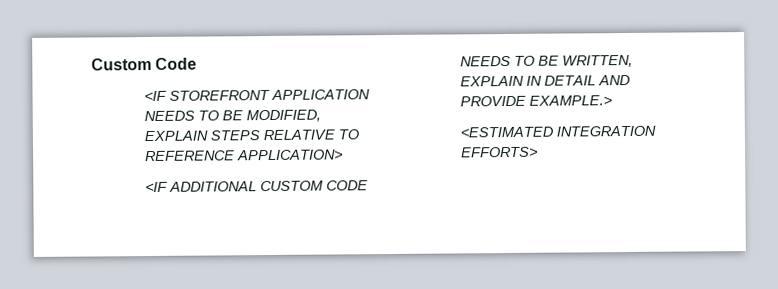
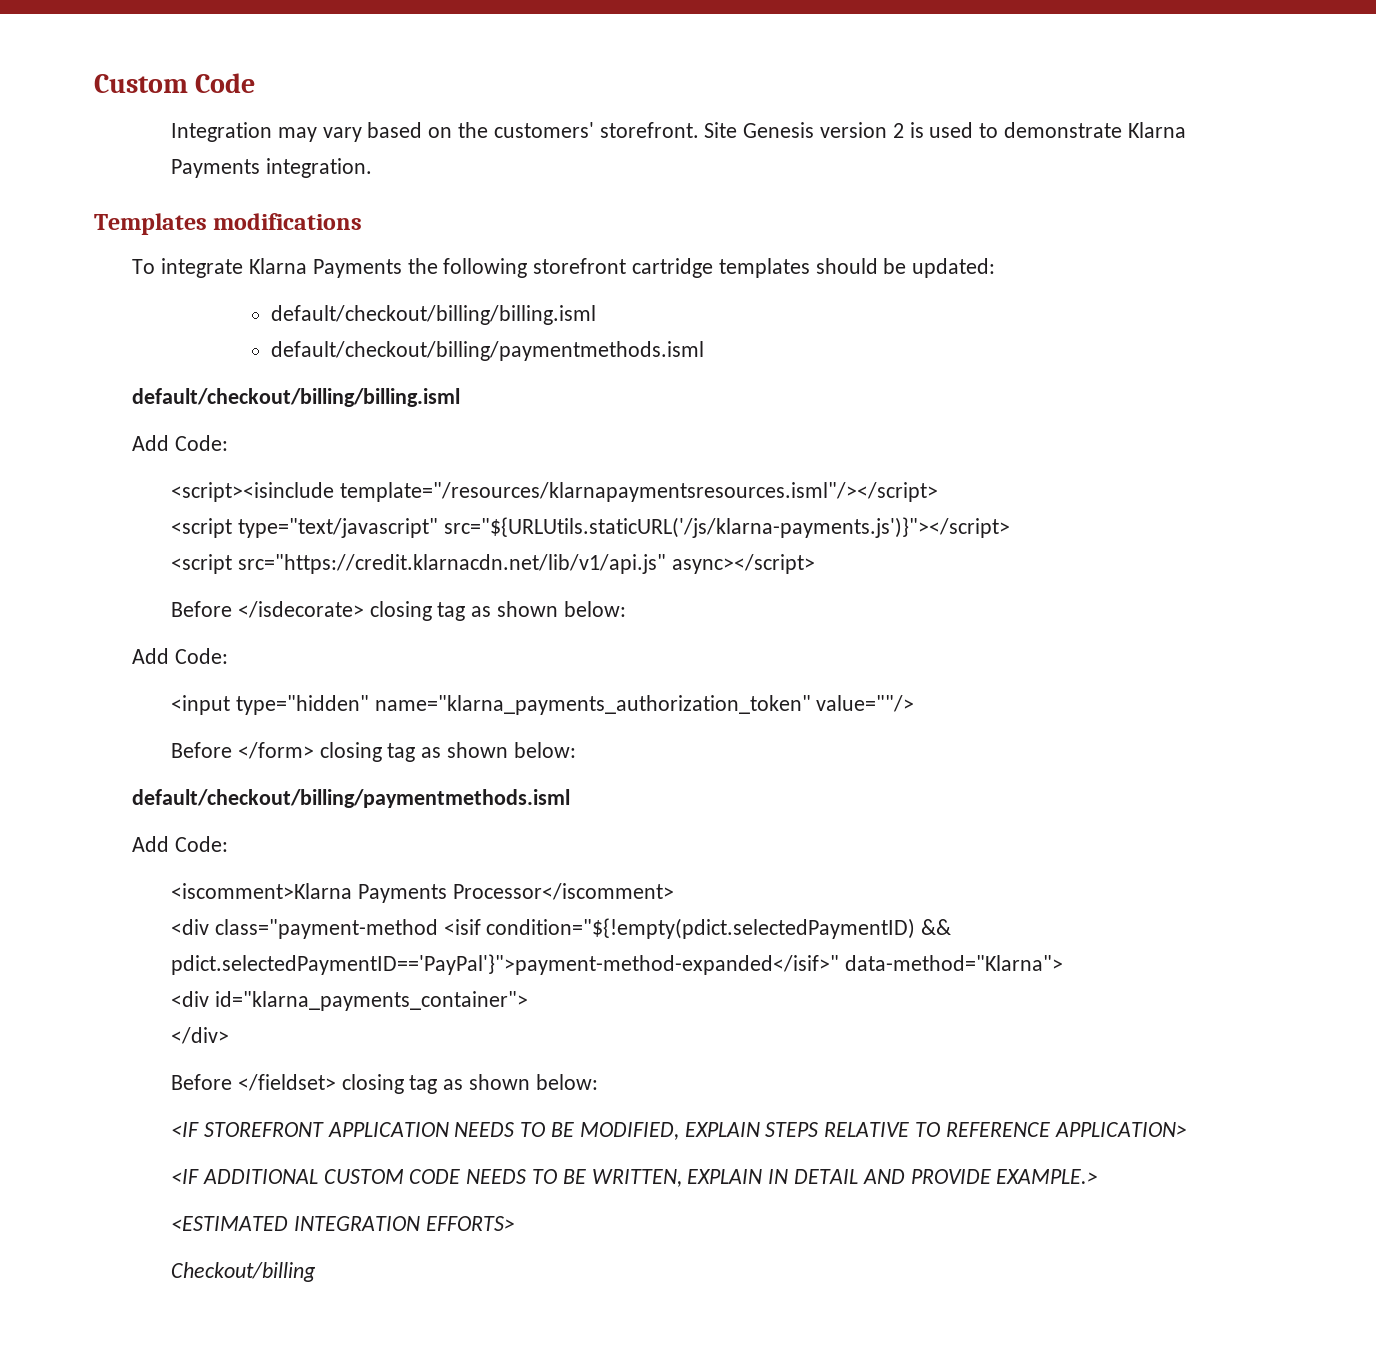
(198, 63) none -> [170,122,1186,142] [170,158,372,178] [94,213,363,235] [132,258,996,278] [271,305,597,325] [271,341,705,361] [132,388,461,407] [132,435,229,451] [170,482,938,502] [170,517,1010,538] [170,554,815,574] [170,601,626,621] [132,648,229,664] [170,695,915,715] [170,742,576,762] [132,789,571,808] [132,836,229,852] [170,883,674,903] [170,918,952,939] [170,954,1063,975] [170,991,528,1011] [170,1027,229,1044] [170,1074,598,1094] // Integration may vary based on the customers' storefront. Site Genesis version 2 is used to demonstrate Klarna Payments integration. // Templates modifications // To integrate Klarna Payments the following storefront cartridge templates should be updated: // default/checkout/billing/billing.isml // default/checkout/billing/paymentmethods.isml // default/checkout/billing/billing.isml // Add Code: // <script><isinclude template="/resources/klarnapaymentsresources.isml"/></script> // <script type="text/javascript" src="${URLUtils.staticURL('/js/klarna-payments.js')}"></script> // <script src="https://credit.klarnacdn.net/lib/v1/api.js" async></script> // Before </isdecorate> closing tag as shown below: // Add Code: // <input type="hidden" name="klarna_payments_authorization_token" value=""/> // Before </form> closing tag as shown below: // default/checkout/billing/paymentmethods.isml // Add Code: // <iscomment>Klarna Payments Processor</iscomment> // <div class="payment-method <isif condition="${!empty(pdict.selectedPaymentID) && pdict.selectedPaymentID=='PayPal'}">payment-method-expanded</isif>" data-method="Klarna"> // <div id="klarna_payments_container"> // </div> // Before </fieldset> closing tag as shown below:
(539, 152) none -> [170,1262,316,1282] // Checkout/billing

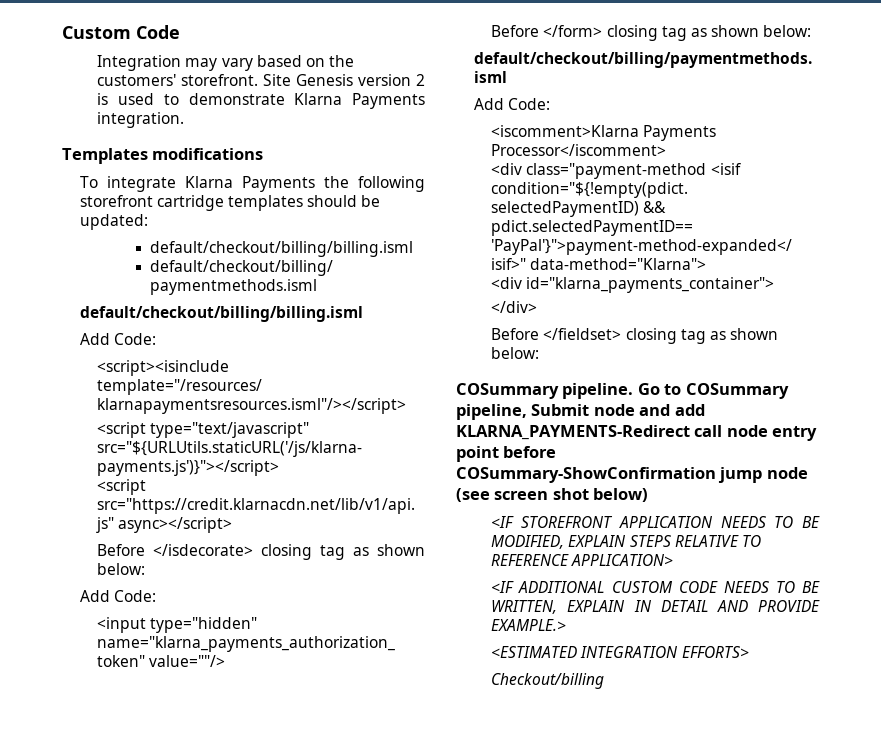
(598, 1082) none -> [456,383,789,399] [456,404,705,420] [456,425,818,441] [456,446,557,462] [456,467,808,483] [456,488,649,502] // COSummary pipeline. Go to COSummary pipeline, Submit node and add KLARNA_PAYMENTS-Redirect call node entry point before COSummary-ShowConfirmation jump node (see screen shot below)

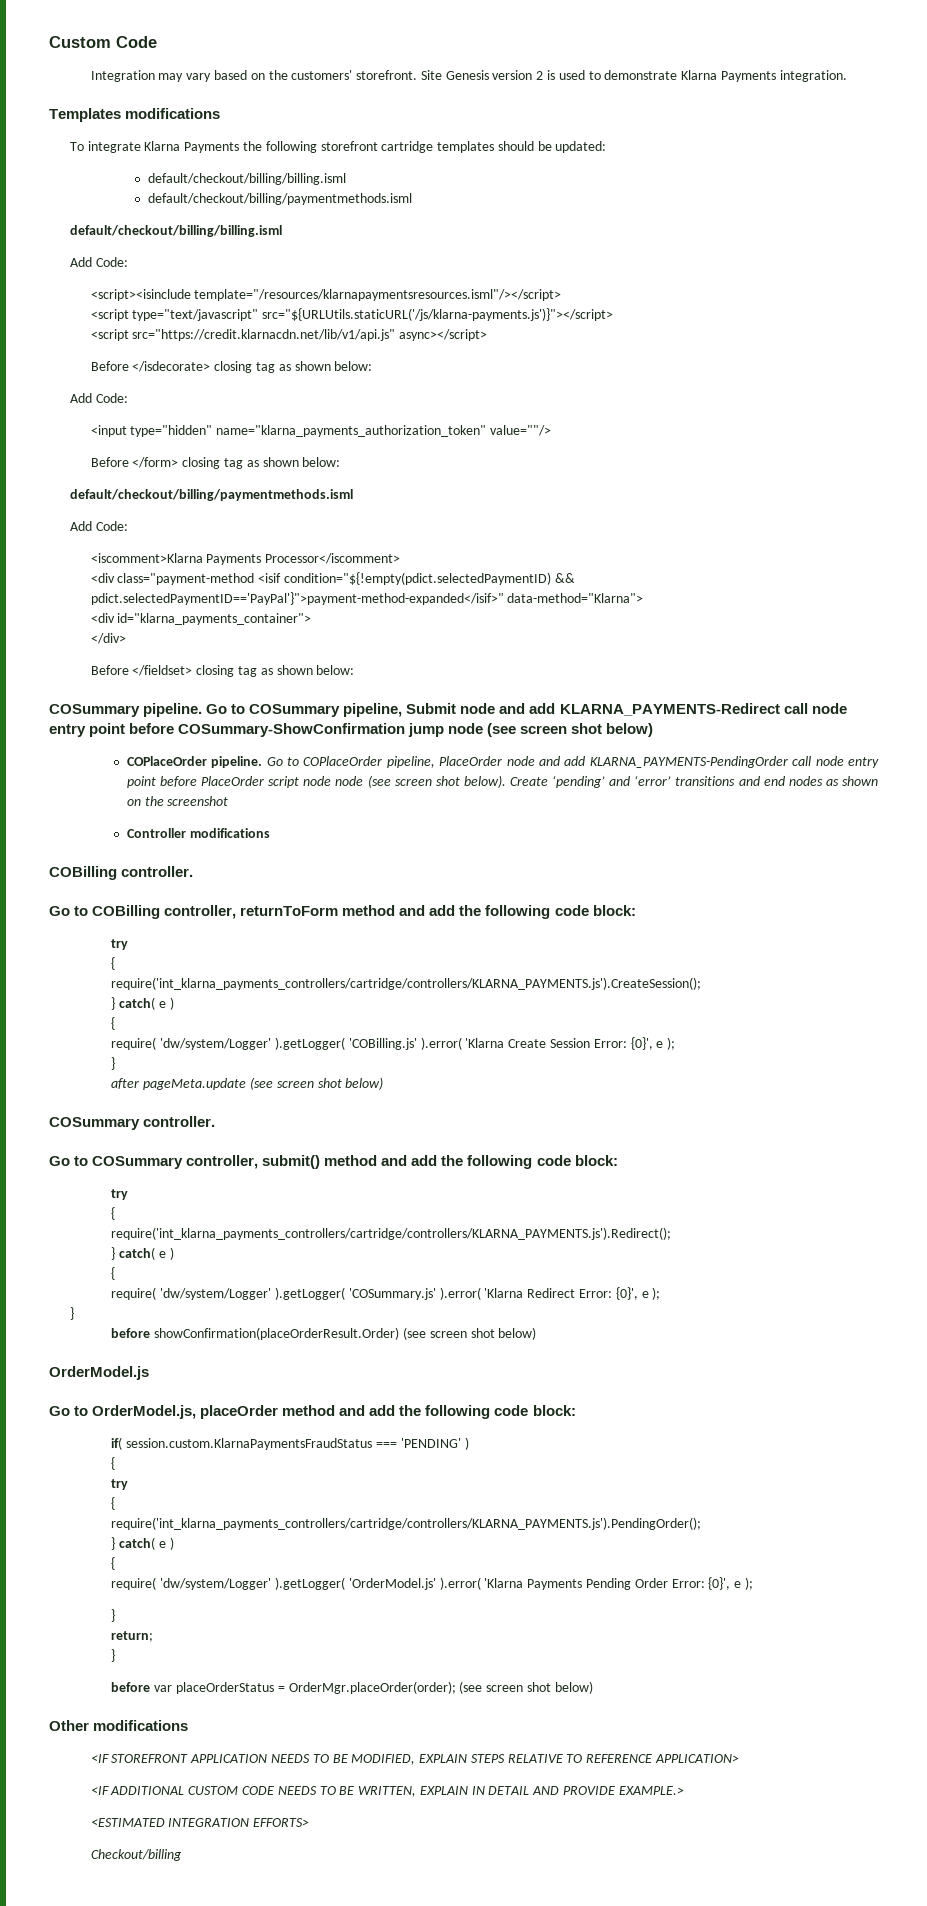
(649, 495) none -> [126,756,879,768] [126,775,879,788] [126,796,229,806] [126,828,270,838] [49,866,194,880] [49,905,636,919] [111,939,129,950] [111,957,116,970] [111,977,702,990] [111,997,174,1010] [111,1017,116,1030] [111,1037,676,1050] [111,1057,116,1070] [111,1077,384,1090] [49,1116,216,1130] [49,1155,618,1169] [111,1189,129,1200] [111,1207,116,1220] [111,1227,672,1240] [111,1247,174,1260] [111,1267,116,1280] [111,1287,661,1300] [69,1307,74,1320] [111,1327,537,1340] [49,1366,149,1380] [49,1405,576,1419] [111,1437,469,1450] [111,1457,116,1470] [111,1479,129,1490] [111,1497,116,1510] [111,1517,702,1530] [111,1537,174,1550] [111,1557,116,1570] [111,1577,753,1590] [111,1609,116,1622] [111,1631,154,1642] [111,1649,116,1662] [111,1681,593,1694] [49,1720,189,1731] // COPlaceOrder pipeline. Go to COPlaceOrder pipeline, PlaceOrder node and add KLARNA_PAYMENTS-PendingOrder call node entry point before PlaceOrder script node node (see screen shot below). Create ‘pending’ and ‘error’ transitions and end nodes as shown on the screenshot // Controller modifications // COBilling controller. // Go to COBilling controller, returnToForm method and add the following code block: // try // { // require('int_klarna_payments_controllers/cartridge/controllers/KLARNA_PAYMENTS.js').CreateSession(); // } catch( e ) // { // require( 'dw/system/Logger' ).getLogger( 'COBilling.js' ).error( 'Klarna Create Session Error: {0}', e ); // } // after pageMeta.update (see screen shot below) // COSummary controller. // Go to COSummary controller, submit() method and add the following code block: // try // { // require('int_klarna_payments_controllers/cartridge/controllers/KLARNA_PAYMENTS.js').Redirect(); // } catch( e ) // { // require( 'dw/system/Logger' ).getLogger( 'COSummary.js' ).error( 'Klarna Redirect Error: {0}', e ); // } // before showConfirmation(placeOrderResult.Order) (see screen shot below) // OrderModel.js // Go to OrderModel.js, placeOrder method and add the following code block: // if( session.custom.KlarnaPaymentsFraudStatus === 'PENDING' ) // { // try // { // require('int_klarna_payments_controllers/cartridge/controllers/KLARNA_PAYMENTS.js').PendingOrder(); // } catch( e ) // { // require( 'dw/system/Logger' ).getLogger( 'OrderModel.js' ).error( 'Klarna Payments Pending Order Error: {0}', e ); // } // return; // } // before var placeOrderStatus = OrderMgr.placeOrder(order); (see screen shot below) // Other modifications

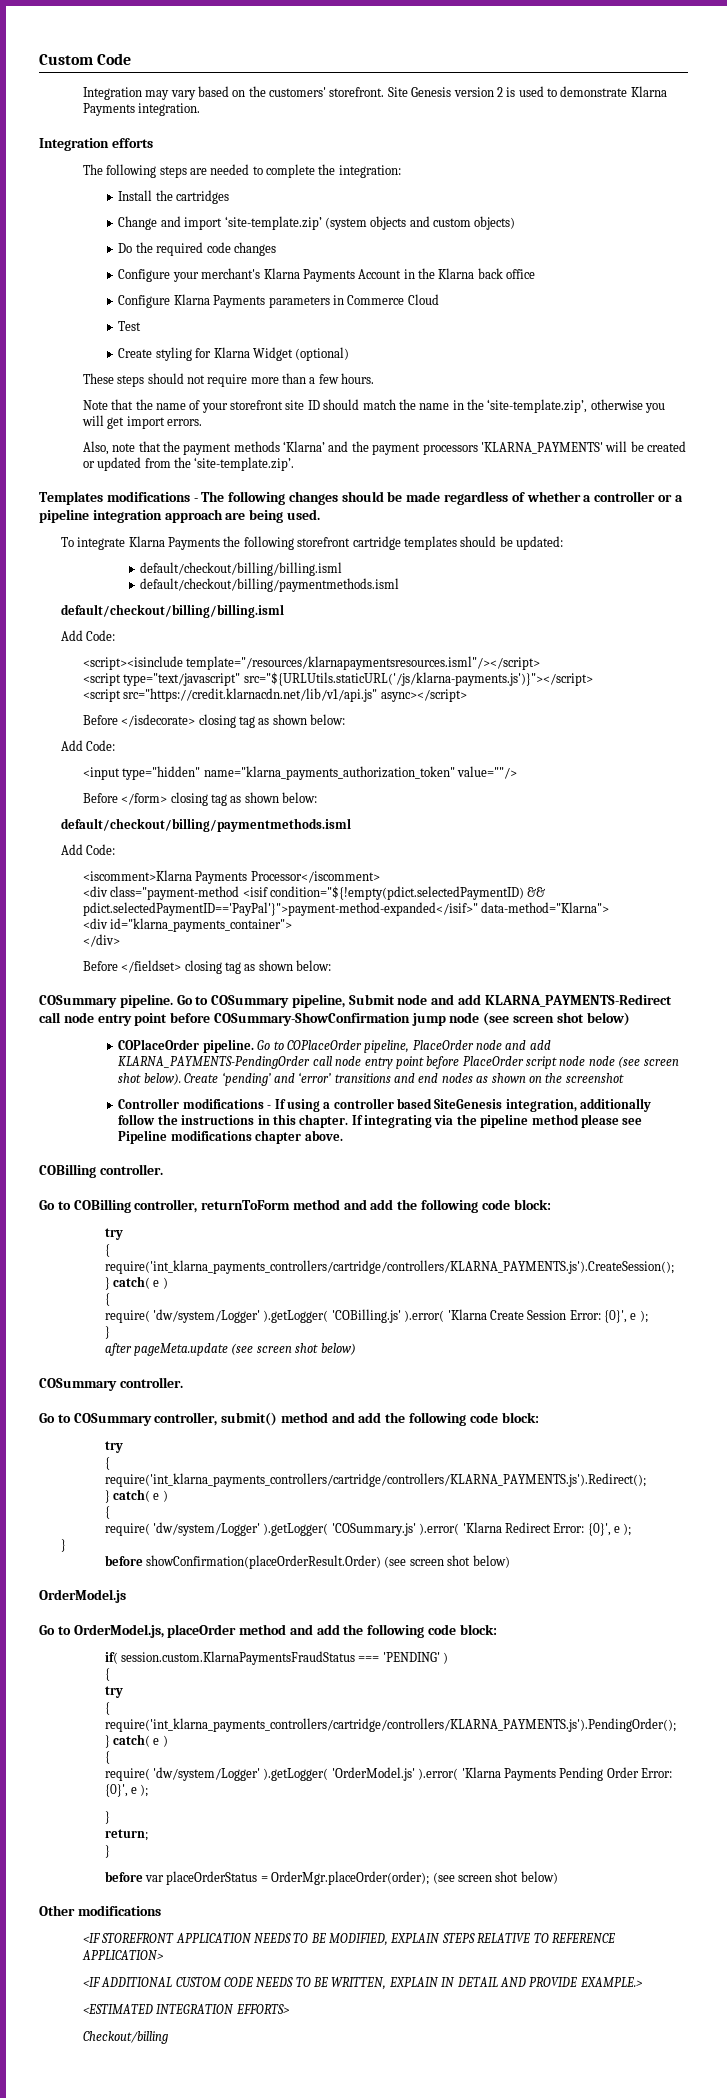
[49,108,221,122] Templates modifications -> [39,138,153,151] [82,164,401,178] [118,190,230,204] [118,216,516,230] [118,242,276,256] [118,268,536,282] [118,294,439,308] [118,321,142,331] [118,347,350,361] [82,373,375,387] [82,399,666,413] [81,415,202,429] [82,441,687,455] [82,457,295,471] [39,491,683,505] [39,509,320,523] Integration efforts // The following steps are needed to complete the integration: // Install the cartridges // Change and import ‘site-template.zip’ (system objects and custom objects) // Do the required code changes // Configure your merchant's Klarna Payments Account in the Klarna back office // Configure Klarna Payments parameters in Commerce Cloud // Test // Create styling for Klarna Widget (optional) // These steps should not require more than a few hours. // Note that the name of your storefront site ID should match the name in the ‘site-template.zip’, otherwise you will get import errors. // Also, note that the payment methods ‘Klarna’ and the payment processors 'KLARNA_PAYMENTS' will be created or updated from the ‘site-template.zip’. // Templates modifications - The following changes should be made regardless of whether a controller or a pipeline integration approach are being used.
(270, 833) none -> [267,1098,652,1112] [118,1114,643,1128] [118,1130,343,1144] - If using a controller based SiteGenesis integration, additionally follow the instructions in this chapter. If integrating via the pipeline method please see Pipeline modifications chapter above.

